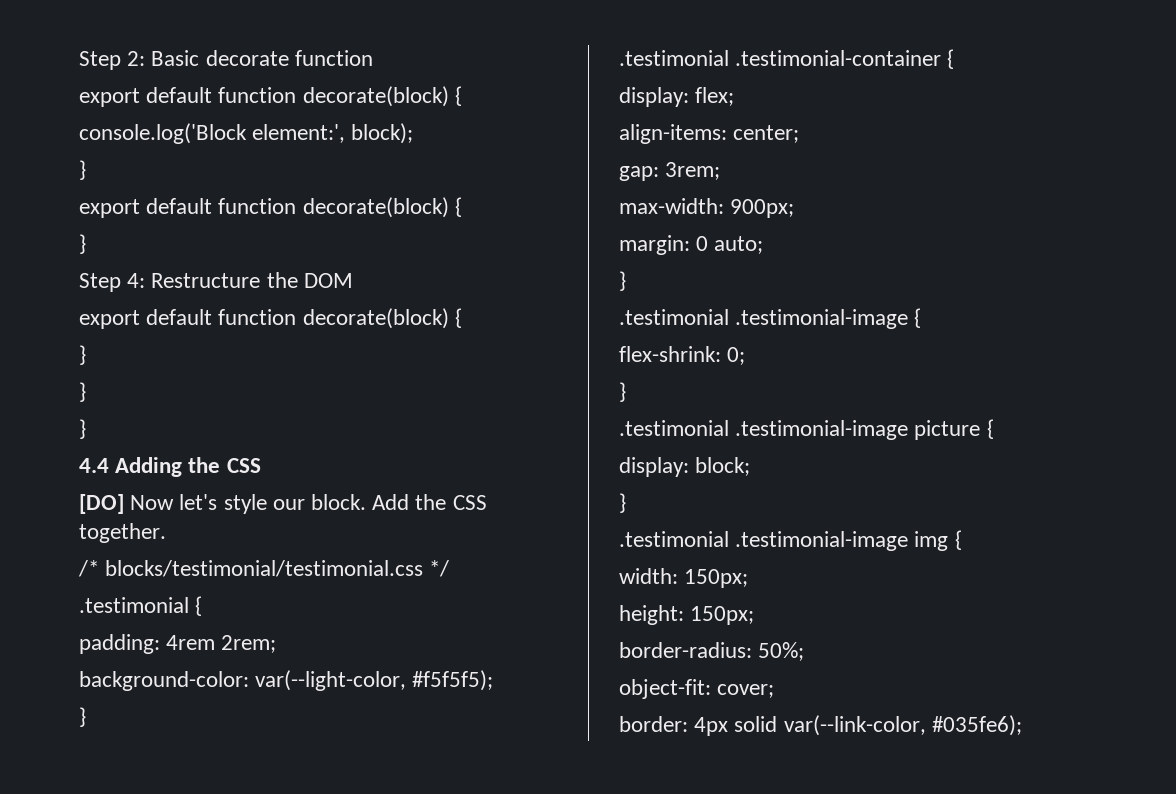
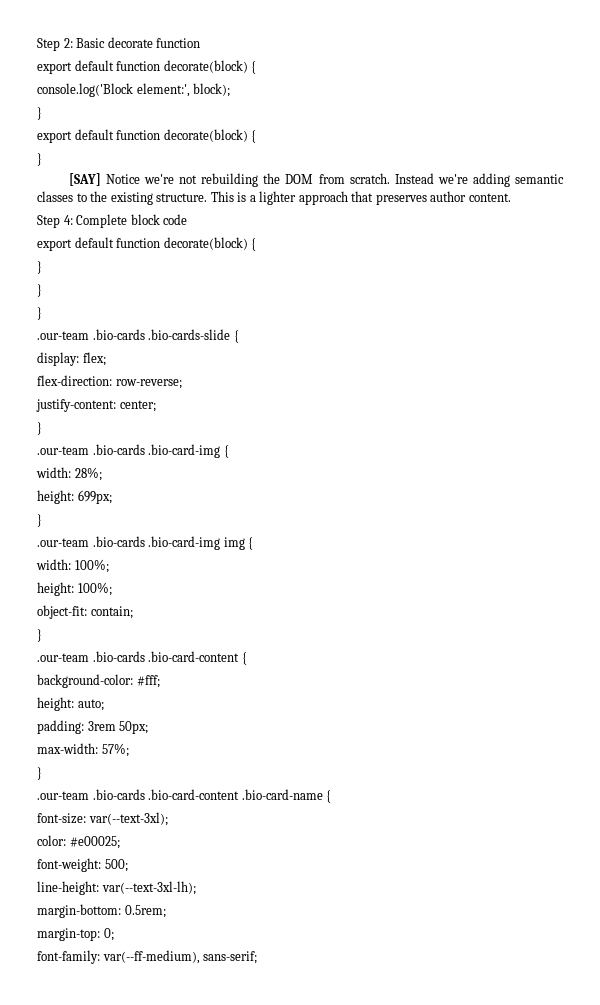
(86, 244) none -> [68,173,564,187] [37,191,511,205] // [SAY] Notice we're not rebuilding the DOM from scratch. Instead we're adding semantic classes to the existing structure. This is a lighter approach that preserves author content.
[151,272,353,288] Restructure the DOM -> [76,214,188,228] Complete block code
[79,457,261,477] [79,494,487,514] [79,523,166,543] [78,560,450,577] [79,596,203,616] [79,634,277,654] [79,670,494,691] [79,707,86,727] [619,49,955,69] [619,87,735,107] [619,124,800,144] [619,162,721,181] [619,198,795,218] [619,235,764,255] [619,271,626,291] [619,308,922,329] [619,346,746,365] [619,382,626,402] [619,419,994,440] [619,457,751,477] [619,493,626,513] [619,531,909,551] 4.4 Adding the CSS // [DO] Now let's style our block. Add the CSS together. // /* blocks/testimonial/testimonial.css */ // .testimonial { // padding: 4rem 2rem; // background-color: var(--light-color, #f5f5f5); // } // .testimonial .testimonial-container { // display: flex; // align-items: center; // gap: 3rem; // max-width: 900px; // margin: 0 auto; // } // .testimonial .testimonial-image { // flex-shrink: 0; // } // .testimonial .testimonial-image picture { // display: block; // } // .testimonial .testimonial-image -> [37,329,239,343] [37,352,106,366] [37,375,182,389] [36,399,156,412] [37,422,42,435] [37,444,229,458] [36,467,102,481] [37,490,112,504] [37,514,42,527] [37,536,221,550] .our-team .bio-cards .bio-cards-slide { // display: flex; // flex-direction: row-reverse; // justify-content: center; // } // .our-team .bio-cards .bio-card-img { // width: 28%; // height: 699px; // } // .our-team .bio-cards .bio-card-img
[684,569,749,588] [619,605,755,625] [619,642,805,661] [619,679,775,699] [619,715,1022,736] 150px; // height: 150px; // border-radius: 50%; // object-fit: cover; // border: 4px solid var(--link-color, #035fe6); -> [74,559,109,573] [37,582,112,596] [37,605,133,619] [37,629,42,642] [37,651,247,665] [37,674,160,688] [37,697,104,711] [37,720,149,734] [37,743,129,757] [37,767,42,780] [37,789,332,803] [37,812,168,826] [37,835,120,849] [37,858,128,872] [37,881,196,895] [37,904,166,918] [37,928,114,941] [37,950,258,964] 100%; // height: 100%; // object-fit: contain; // } // .our-team .bio-cards .bio-card-content { // background-color: #fff; // height: auto; // padding: 3rem 50px; // max-width: 57%; // } // .our-team .bio-cards .bio-card-content .bio-card-name { // font-size: var(--text-3xl); // color: #e00025; // font-weight: 500; // line-height: var(--text-3xl-lh); // margin-bottom: 0.5rem; // margin-top: 0; // font-family: var(--ff-medium), sans-serif;

